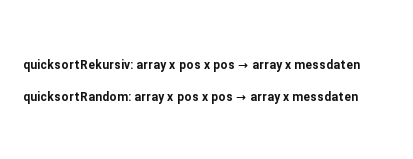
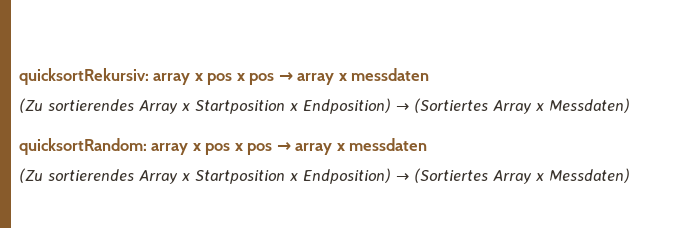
(361, 64) none -> [19,98,630,114] // (Zu sortierendes Array x Startposition x Endposition) → (Sortiertes Array x Messdaten)
(359, 96) none -> [19,168,630,184] // (Zu sortierendes Array x Startposition x Endposition) → (Sortiertes Array x Messdaten)

